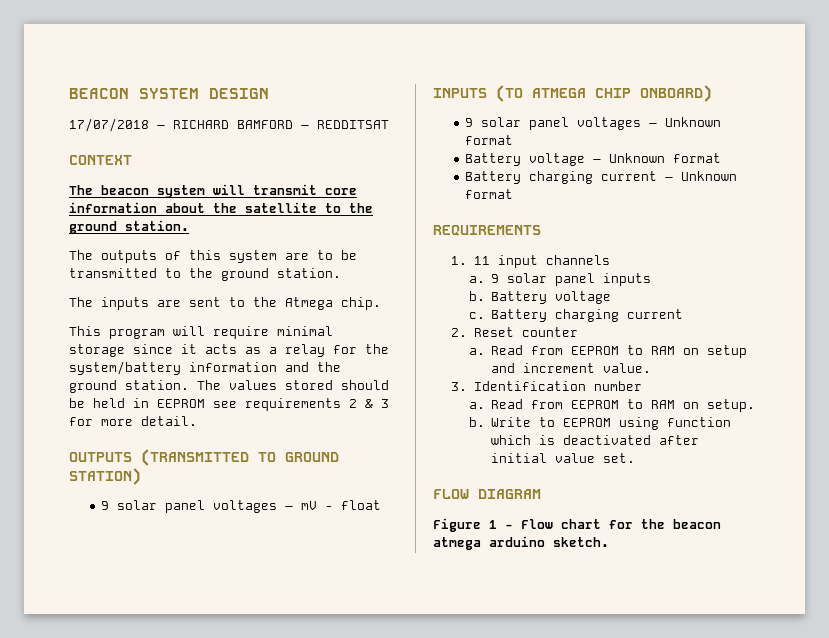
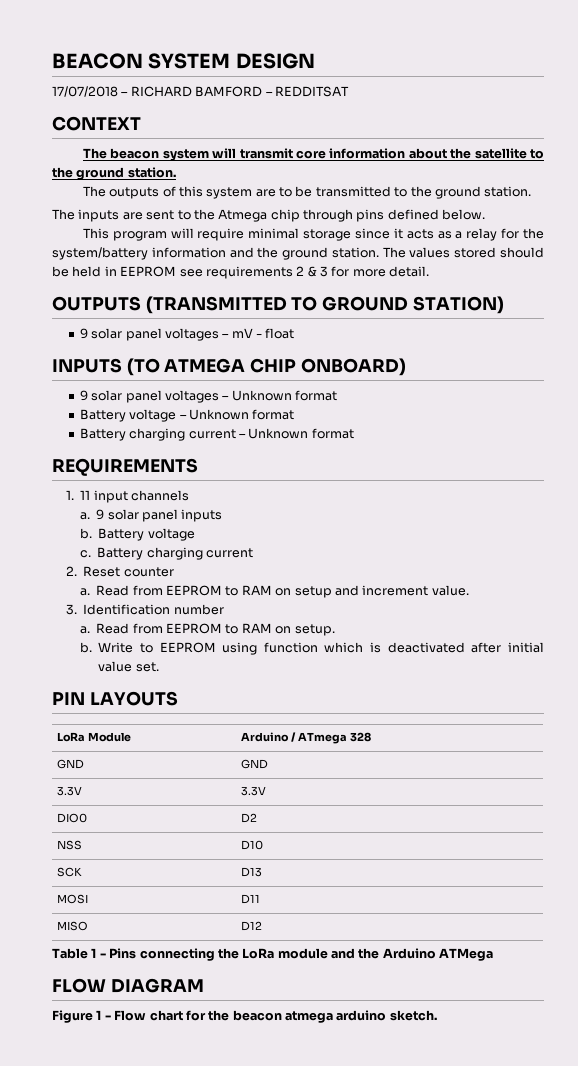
[341,297,381,310] chip. -> [270,209,486,222] chip through pins defined below.
(636, 458) none -> [52,691,178,706] [57,732,132,742] [241,732,372,744] [57,759,85,769] [241,759,269,769] [57,786,83,796] [241,786,267,796] [57,813,88,823] [241,813,258,823] [57,840,83,850] [241,840,264,850] [57,867,83,877] [241,867,263,877] [57,894,89,904] [241,894,261,904] [57,921,89,931] [241,921,263,931] [52,948,494,961] // PIN LAYOUTS // LoRa Module | Arduino / ATmega 328 // GND | GND // 3.3V | 3.3V // DIO0 | D2 // NSS | D10 // SCK | D13 // MOSI | D11 // MISO | D12 // Table 1 - Pins connecting the LoRa module and the Arduino ATMega

